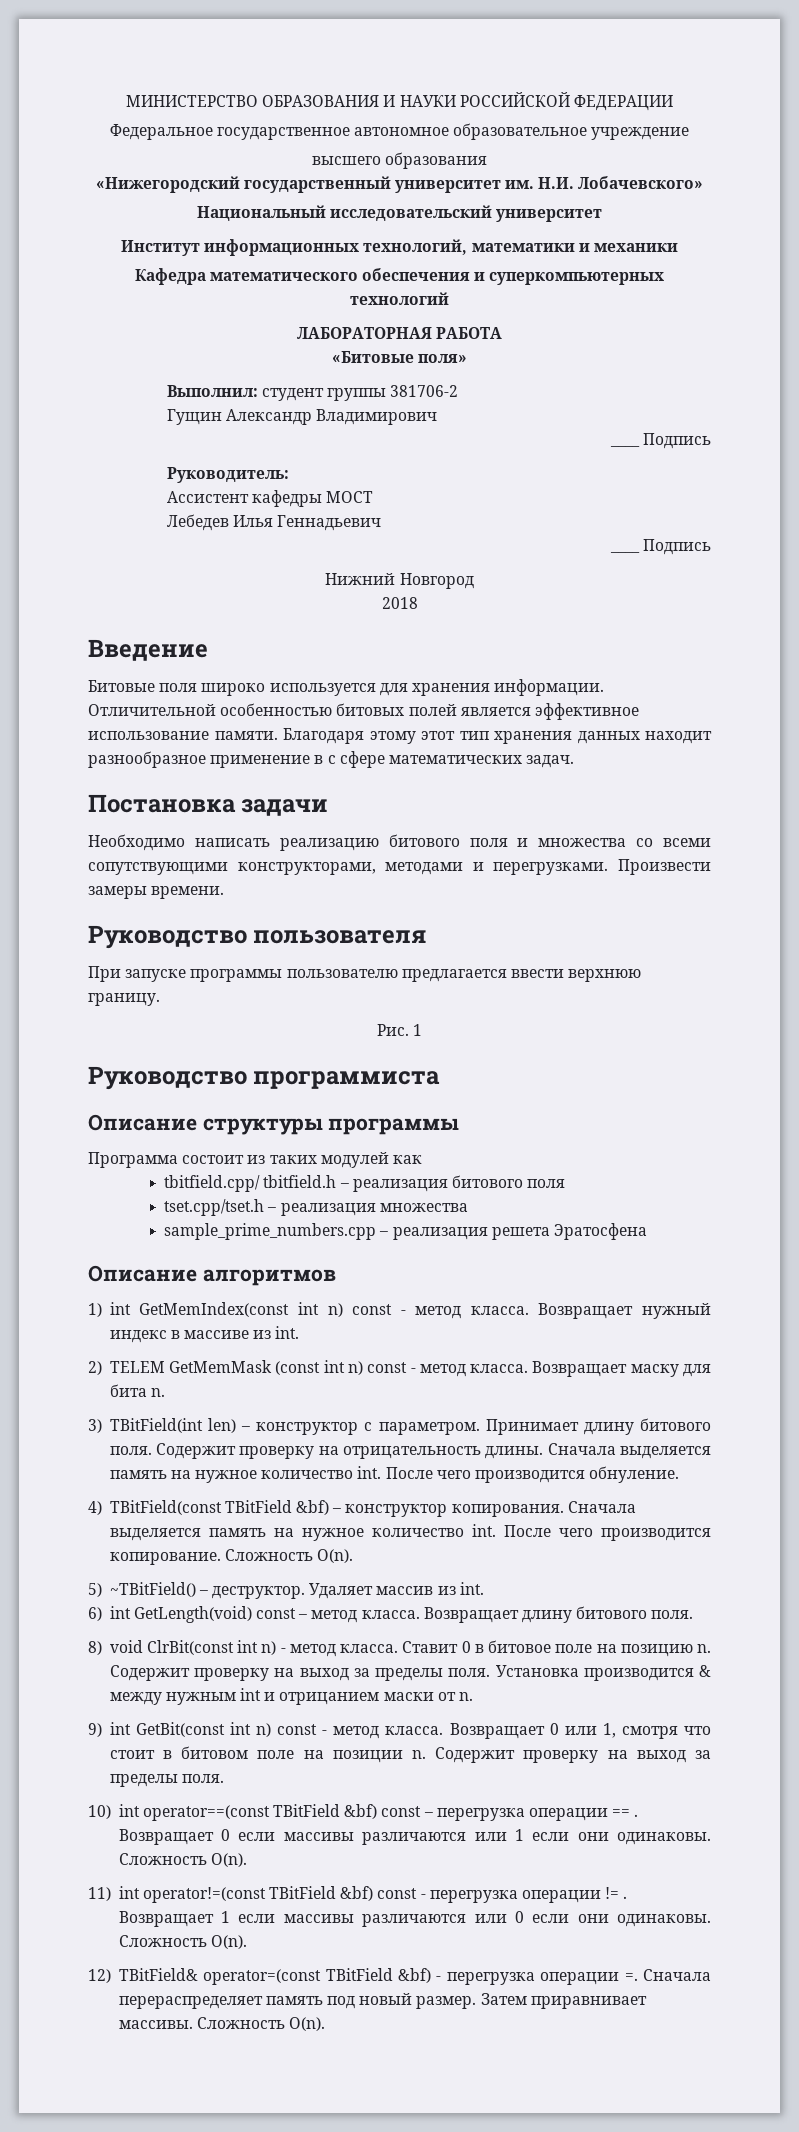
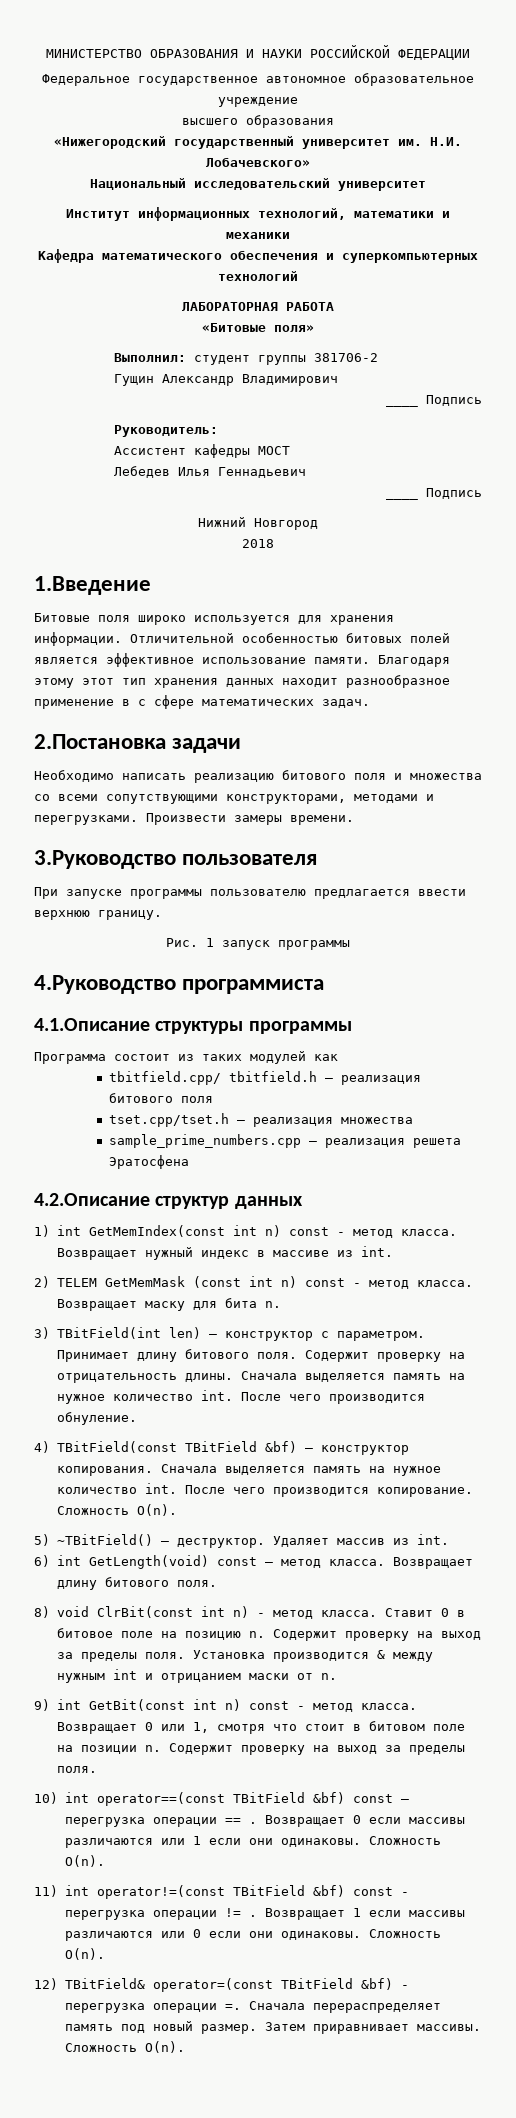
[88,639,208,661] Введение -> [34,576,151,595] 1.Введение
[88,794,236,813] Постановка -> [34,734,166,749] 2.Постановка
[88,925,247,949] Руководство -> [34,850,176,869] 3.Руководство
[88,1066,247,1090] // Руководство -> [222,940,350,950] [34,975,176,994] запуск программы // 4.Руководство
[88,1114,197,1131] Описание -> [34,1018,150,1031] 4.1.Описание
[88,1265,336,1286] Описание алгоритмов -> [34,1193,303,1209] 4.2.Описание структур данных

